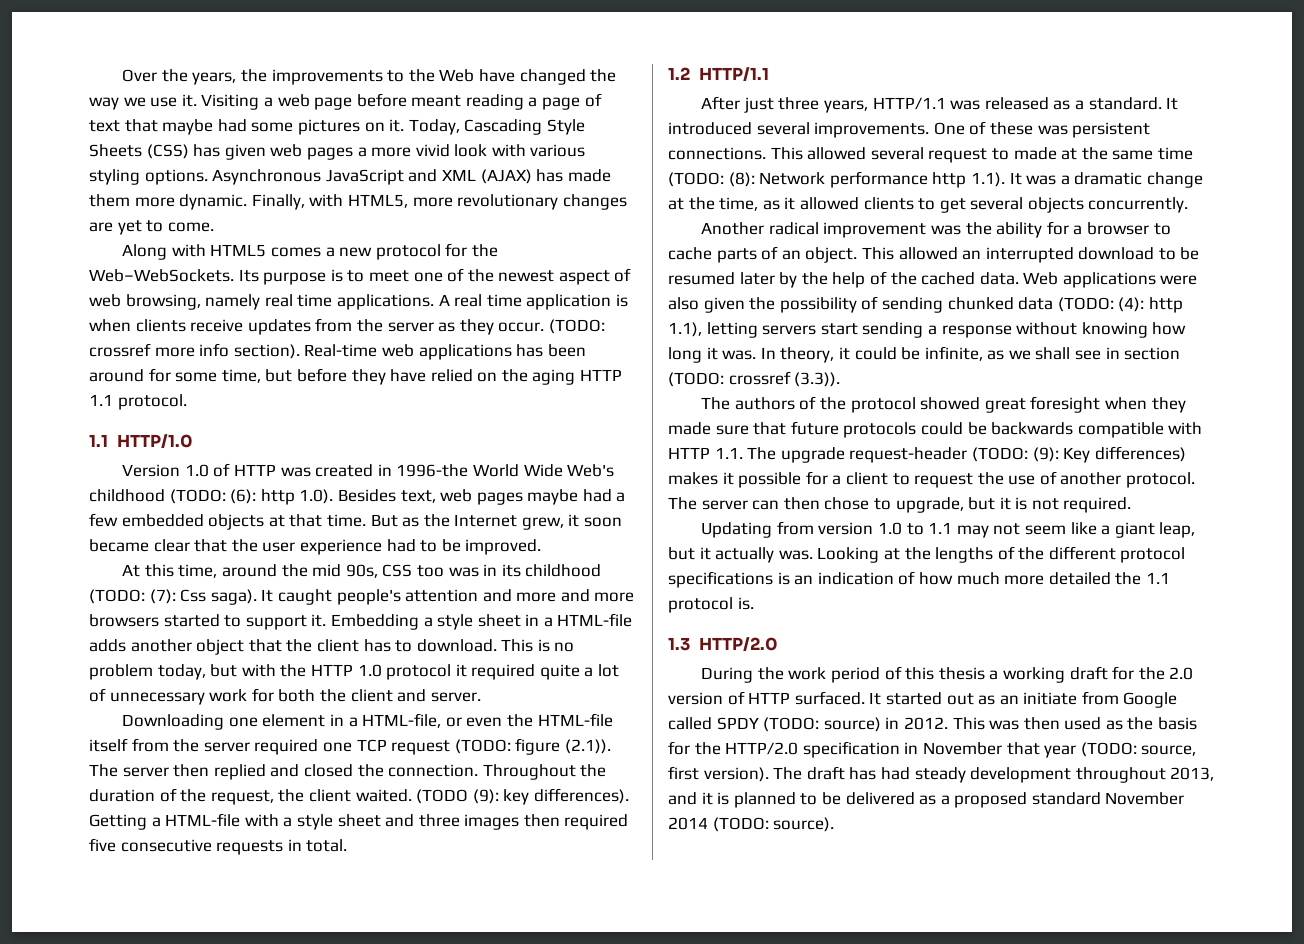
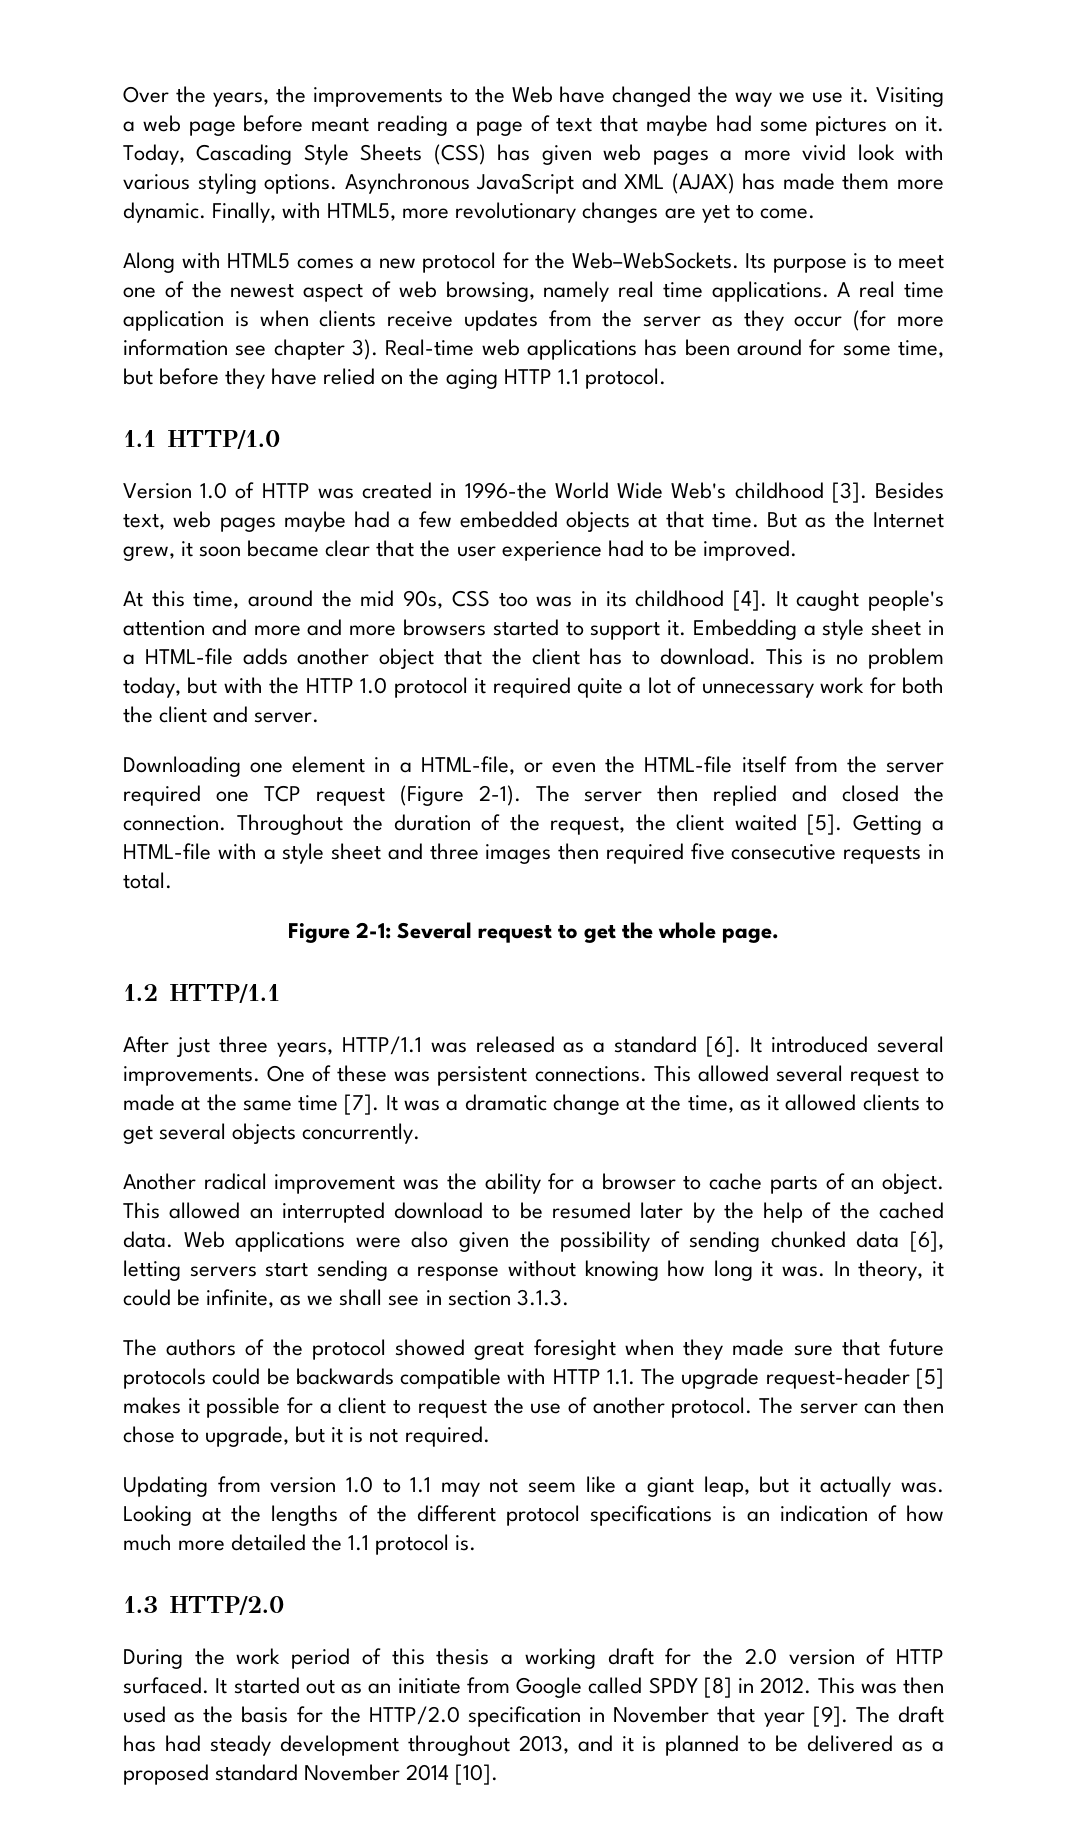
[498,319,605,334] [89,343,300,359] occur. (TODO: crossref more info section). -> [794,310,944,331] [123,339,378,360] occur (for more information see chapter 3).
[169,489,334,505] (TODO: (6): http 1.0). -> [831,482,867,503] [3].
[89,589,257,605] (TODO: (7): Css saga). -> [732,590,767,611] [4].
[454,738,611,755] (TODO: figure (2.1)). -> [399,785,521,806] (Figure 2-1).
[355,788,629,805] waited. (TODO (9): key differences). -> [734,814,842,835] waited [5].
(348, 845) none -> [287,922,780,943] // Figure 2-1: Several request to get the whole page.
[1088,97,1162,110] standard. -> [614,1036,742,1057] standard [6].
[668,171,1005,188] (TODO: (8): Network performance http 1.1). -> [344,1094,380,1115] [7].
[1057,297,1183,313] [668,322,702,337] (TODO: (4): http 1.1), -> [910,1231,945,1252] [6],
[668,371,841,387] (TODO: crossref (3.3)). -> [516,1289,569,1306] 3.1.3.
[971,446,1186,463] (TODO: (9): Key differences) -> [915,1368,944,1389] [5]
[763,717,881,732] (TODO: source) -> [703,1677,732,1698] [8]
[1080,742,1197,757] [668,766,769,782] (TODO: source, first version). -> [812,1706,848,1727] [9].
[712,817,835,832] (TODO: source). -> [455,1764,499,1785] [10].

